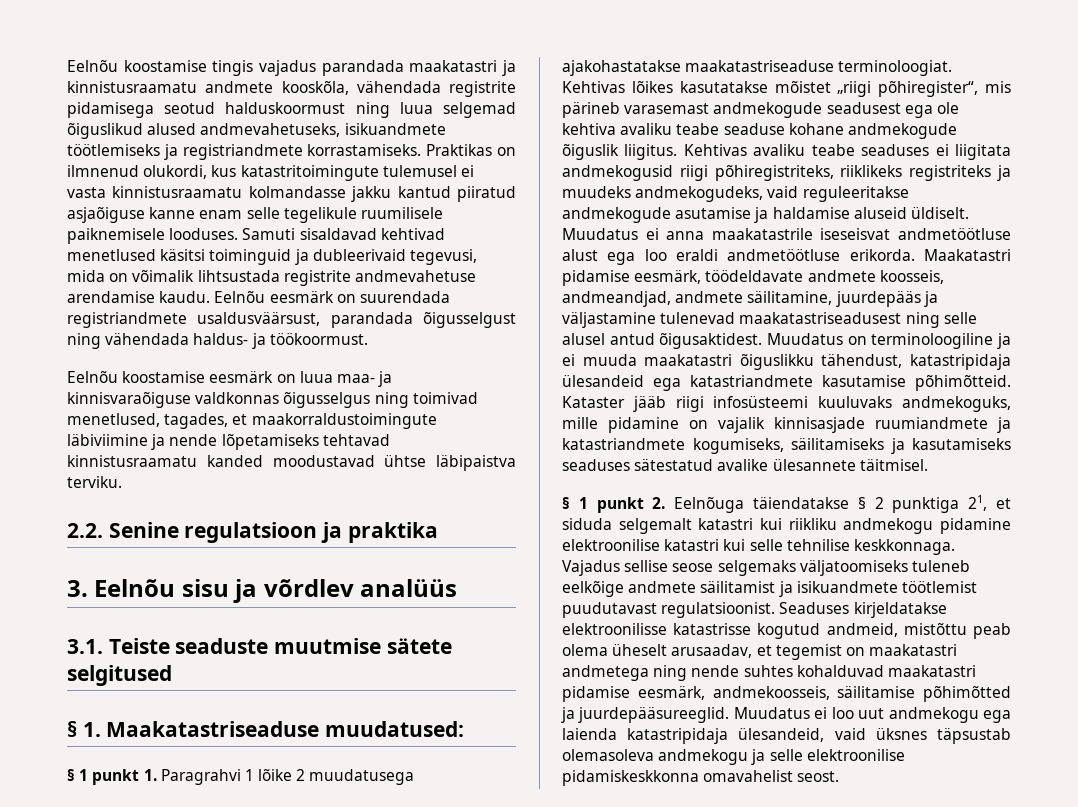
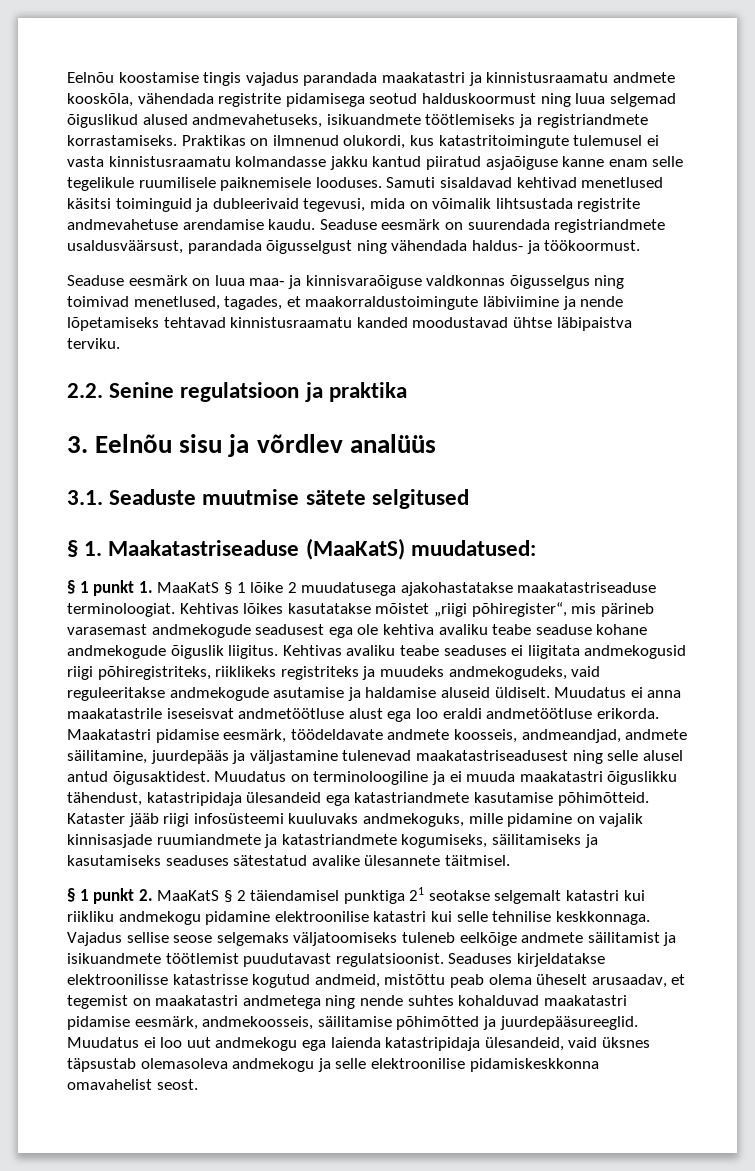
[214,291,266,303] Eelnõu -> [319,219,377,230] Seaduse
[67,371,206,383] Eelnõu koostamise -> [67,275,124,286] Seaduse
[108,638,269,654] Teiste seaduste -> [109,489,197,505] Seaduste
(320, 729) none -> [305,538,405,560] (MaaKatS)
[160,769,241,785] Paragrahvi -> [157,582,232,595] MaaKatS §
[674,495,1011,513] [562,518,612,530] Eelnõuga täiendatakse § 2 punktiga 21, et siduda -> [157,887,490,904] MaaKatS § 2 täiendamisel punktiga 21 seotakse

